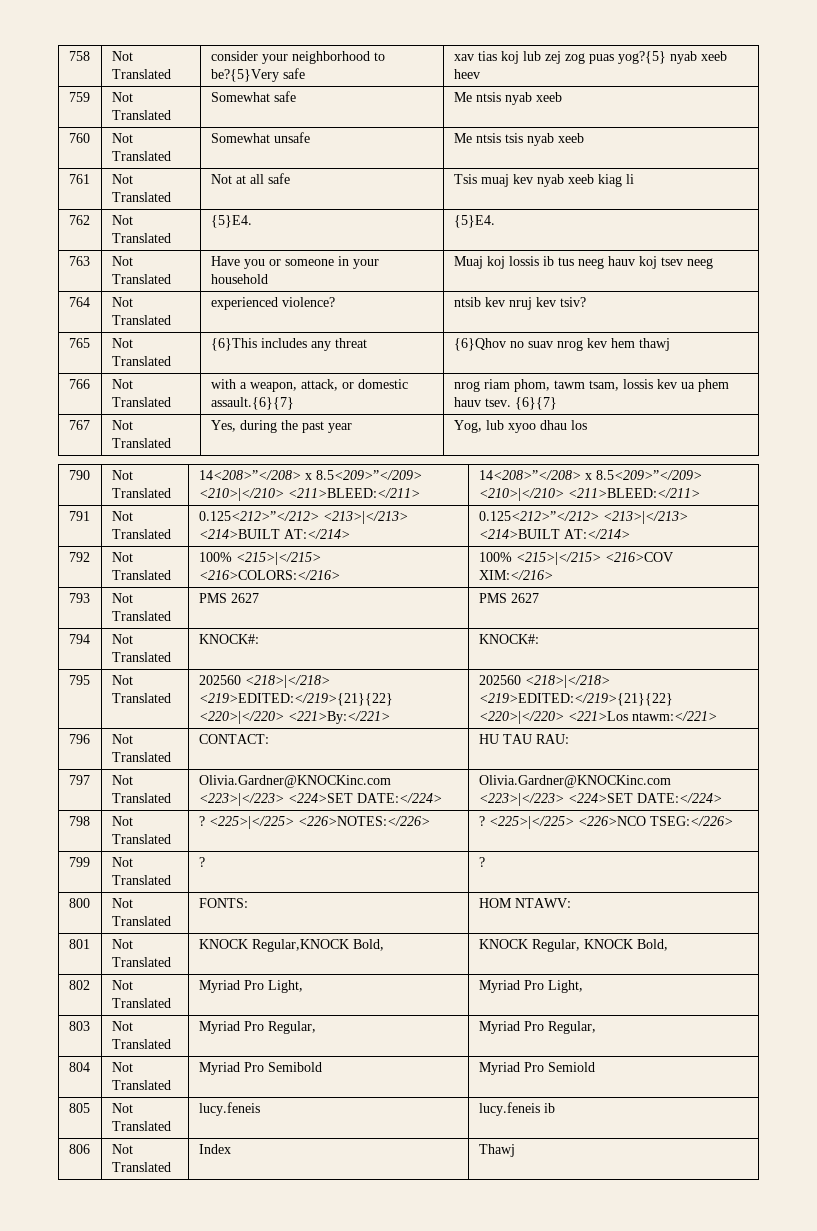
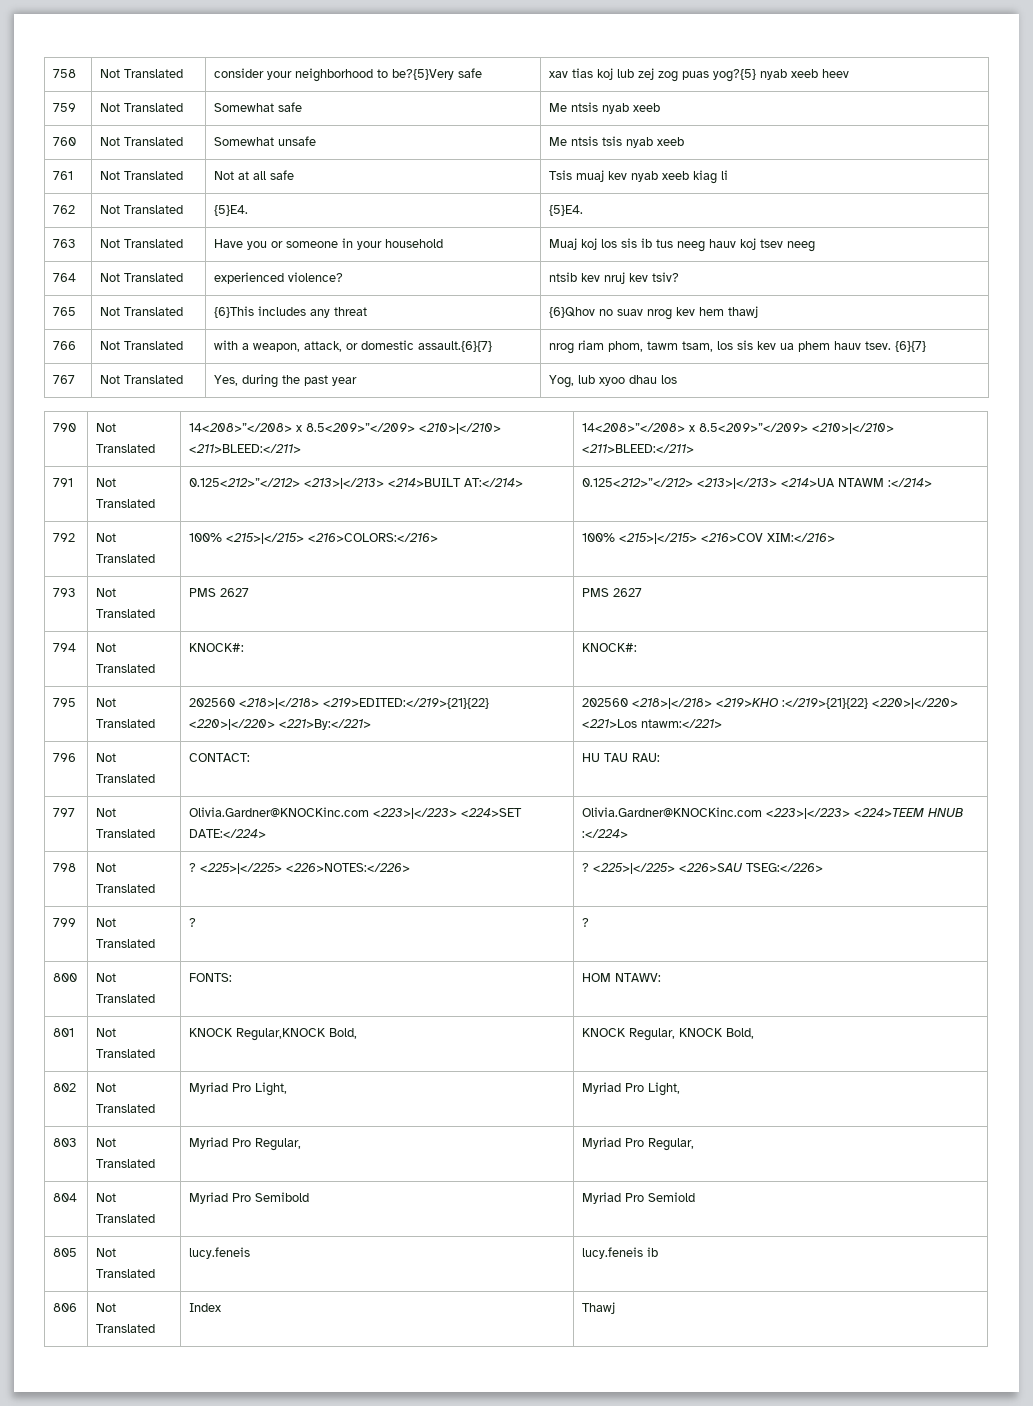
[508,256,539,266] lossis -> [601,238,638,248] los sis
[622,379,653,389] lossis -> [717,340,754,350] los sis
[478,529,630,539] <214>BUILT AT:</214> -> [781,478,933,487] <214>UA NTAWM :</214>
[478,693,673,706] <219>EDITED:</219>{21}{22} -> [716,698,869,709] <219>KHO :</219>{21}{22}
[567,793,722,803] <224>SET DATE:</224> -> [854,808,964,817] [582,829,629,838] <224>TEEM HNUB :</224>
[577,816,646,826] <226>NCO -> [679,863,744,872] <226>SAU

